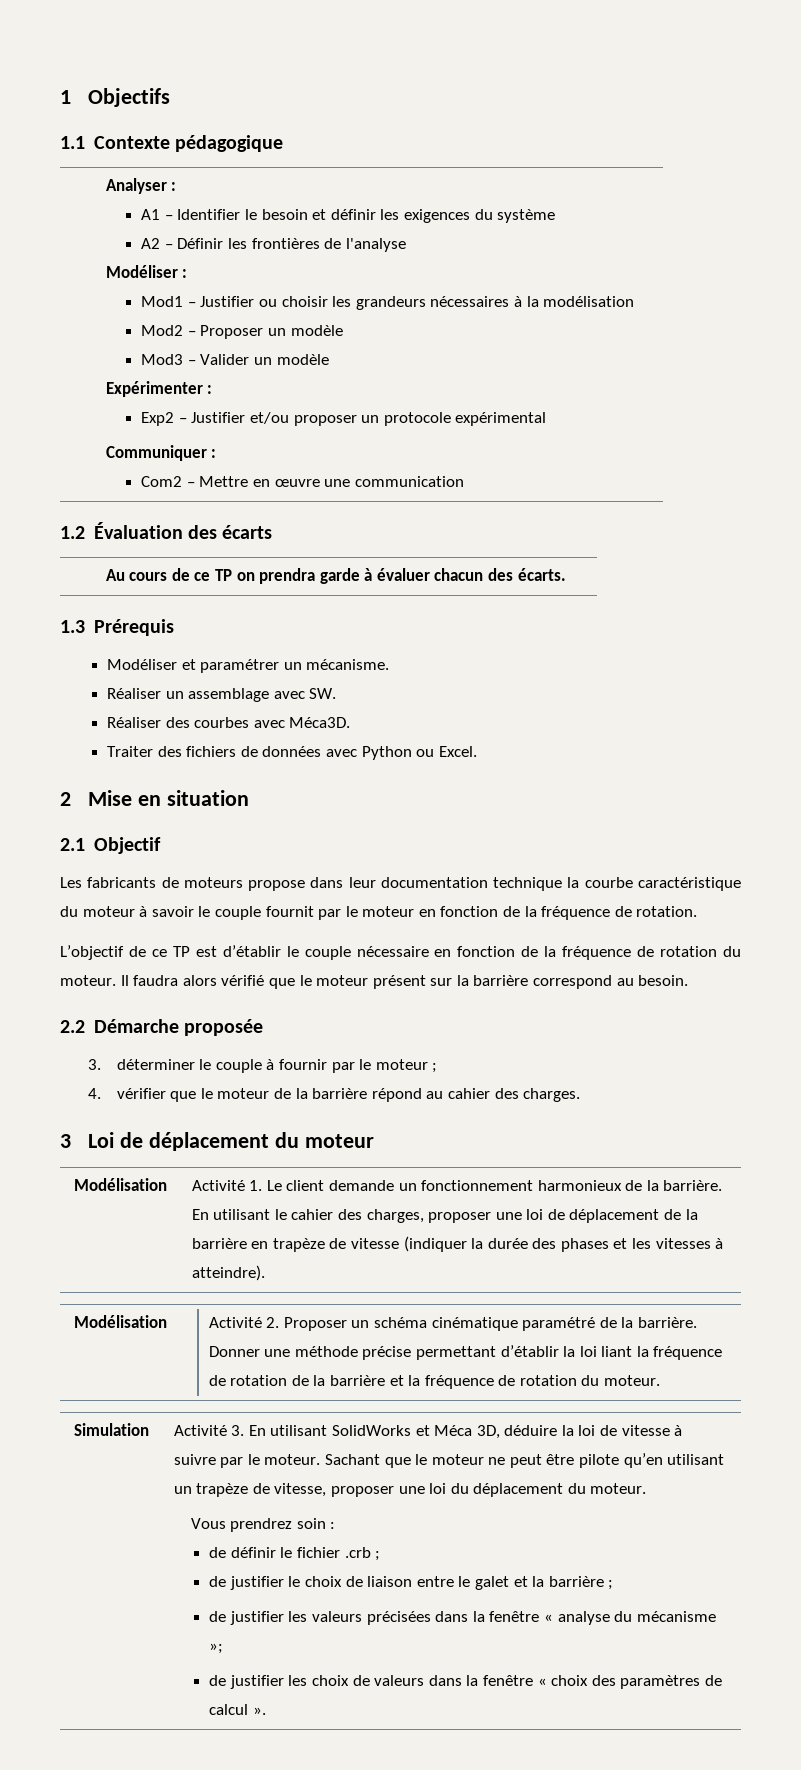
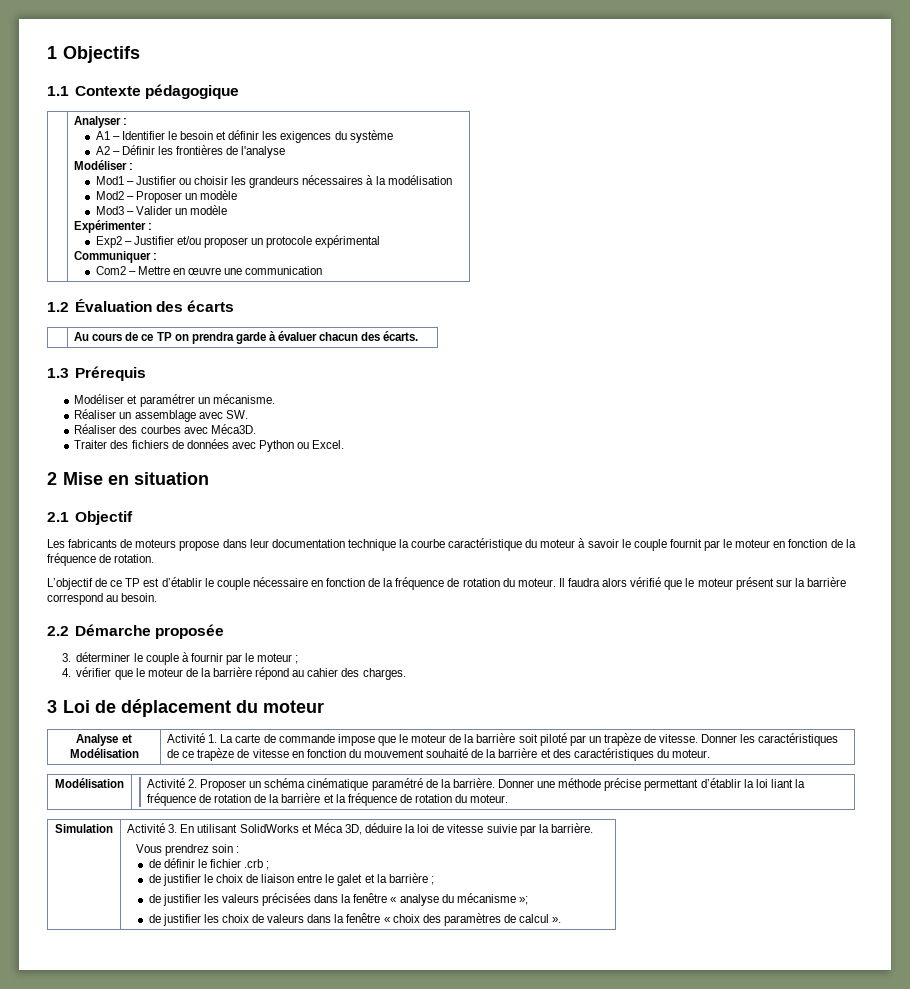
(374, 1141) none -> [76,734,132,746] Analyse et
[266,1180,723,1191] [191,1209,698,1223] [191,1236,724,1252] [191,1265,265,1281] Le client demande un fonctionnement harmonieux de la barrière. En utilisant le cahier des charges, proposer une loi de déplacement de la barrière en trapèze de vitesse (indiquer la durée des phases et les vitesses à atteindre). -> [220,733,839,746] [167,748,710,761] La carte de commande impose que le moteur de la barrière soit piloté par un trapèze de vitesse. Donner les caractéristiques de ce trapèze de vitesse en fonction du mouvement souhaité de la barrière et des caractéristiques du moteur.
[674,1425,683,1436] [173,1453,725,1468] [173,1483,647,1497] à suivre par le moteur. Sachant que le moteur ne peut être pilote qu’en utilisant un trapèze de vitesse, proposer une loi du déplacement du moteur. -> [486,823,593,836] suivie par la barrière.

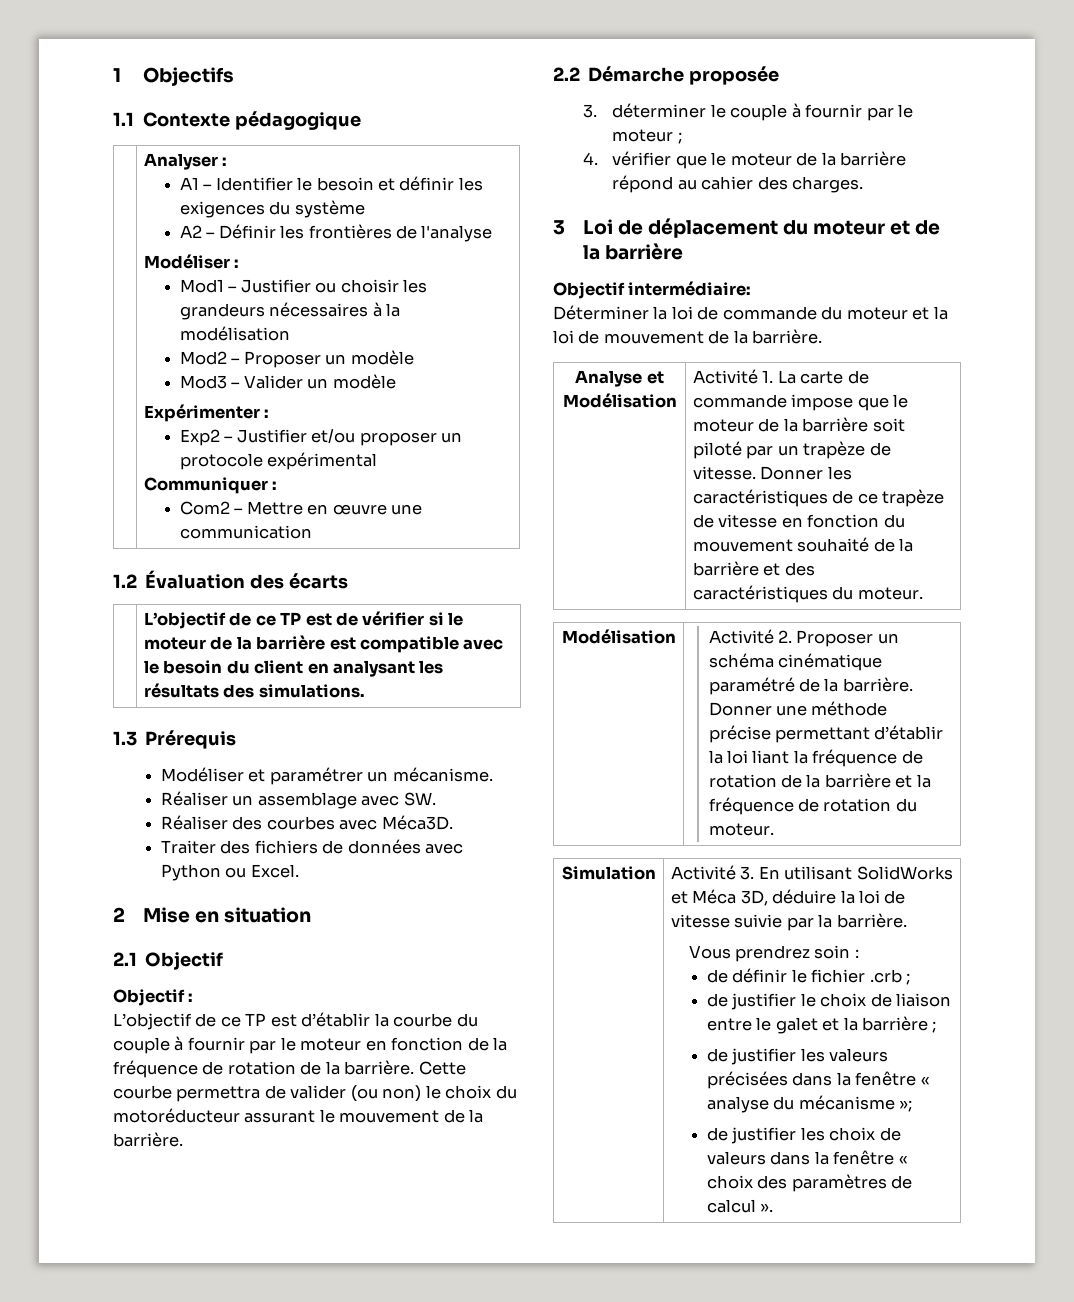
[74,331,419,344] Au cours de ce TP on prendra garde à évaluer chacun des écarts. -> [143,611,464,629] [143,635,504,653] [143,660,444,677] [143,683,365,698] L’objectif de ce TP est de vérifier si le moteur de la barrière est compatible avec le besoin du client en analysant les résultats des simulations.
[47,538,702,551] Les fabricants de moteurs propose dans leur documentation technique la courbe caractéristique du moteur à savoir le couple fournit -> [113,989,194,1006] [113,1012,478,1030] [113,1036,245,1054] Objectif : // L’objectif de ce TP est d’établir la courbe du couple à fournir
[114,554,155,563] [47,577,846,590] [47,593,158,605] rotation. // L’objectif de ce TP est d’établir le couple nécessaire en fonction de la fréquence de rotation du moteur. Il faudra alors vérifié que le moteur présent sur la barrière correspond au besoin. -> [227,1060,466,1075] [113,1085,517,1102] [113,1108,484,1123] [113,1132,183,1147] rotation de la barrière. Cette courbe permettra de valider (ou non) le choix du motoréducteur assurant le mouvement de la barrière.
(324, 706) none -> [890,220,941,235] [582,243,683,260] [553,281,752,299] [553,305,948,320] [553,329,823,344] et de la barrière // Objectif intermédiaire: // Déterminer la loi de commande du moteur et la loi de mouvement de la barrière.

